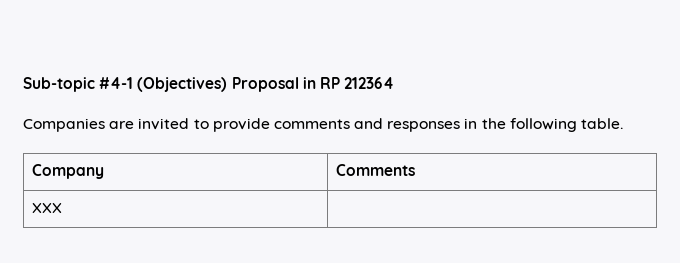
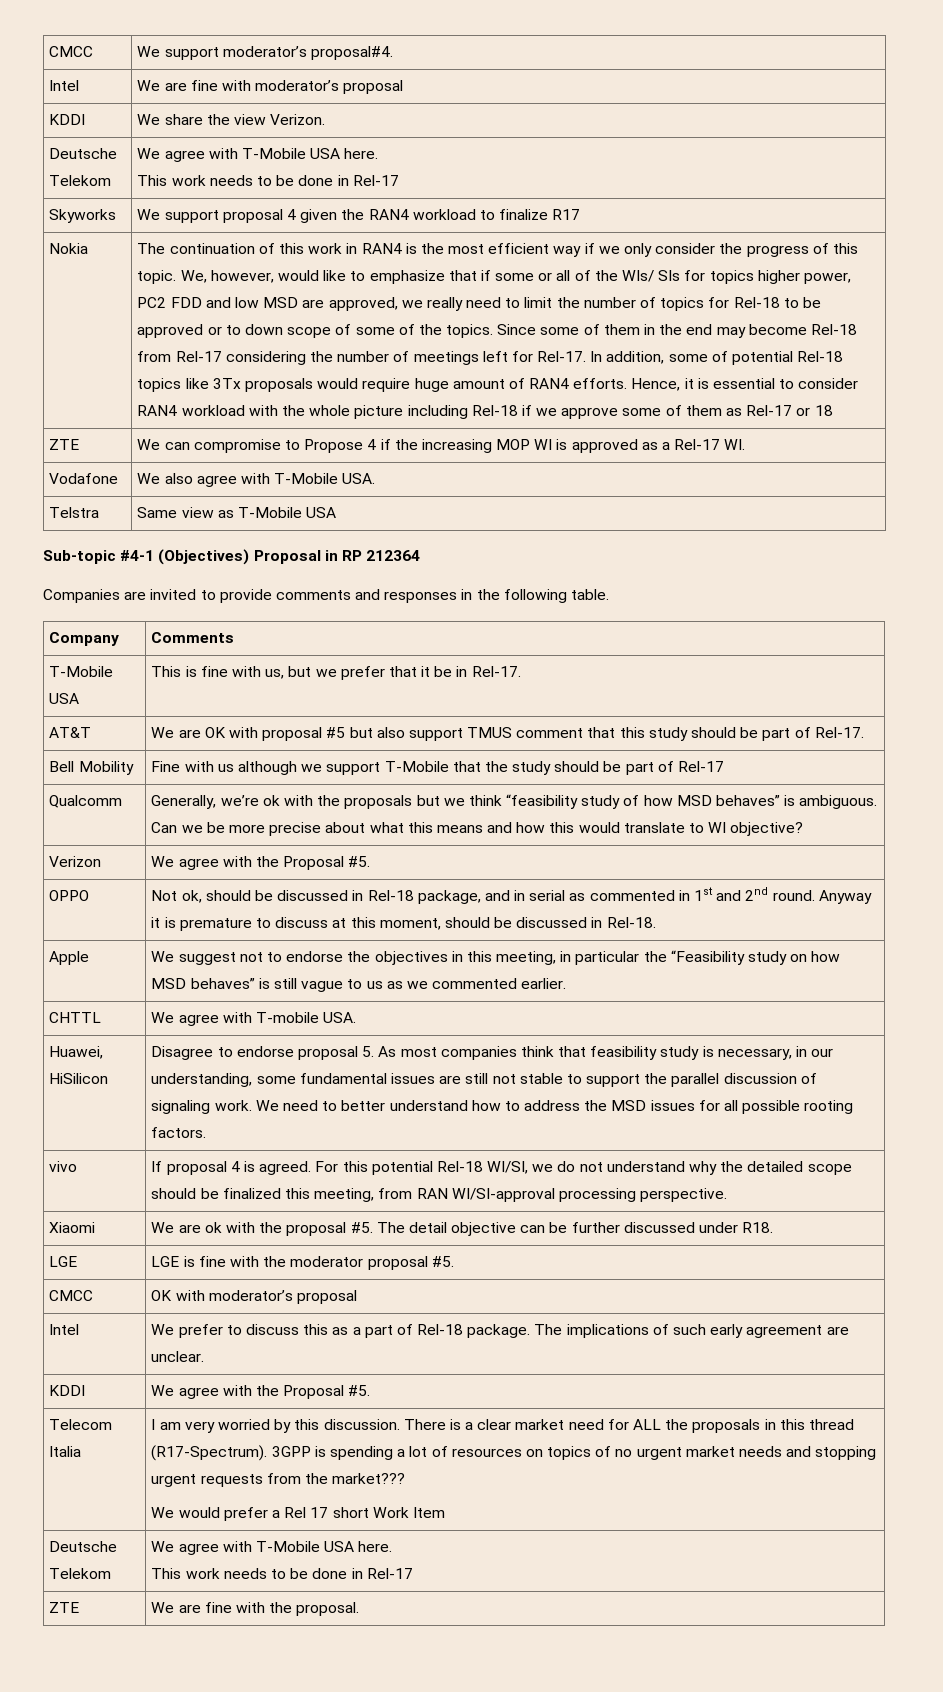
(23, 84) none -> [49,46,94,57] [137,46,394,60] [49,80,80,91] [137,80,404,94] [49,114,86,125] [137,114,326,125] [49,148,118,159] [49,175,112,186] [137,148,379,162] [137,175,399,186] [49,209,117,223] [137,209,581,223] [49,243,89,254] [137,243,858,257] [137,270,851,284] [137,297,821,311] [137,324,857,338] [137,351,844,365] [137,378,859,392] [137,405,833,419] [49,439,80,450] [137,439,746,453] [49,473,119,484] [137,473,376,487] [49,507,100,518] [137,507,337,518] CMCC | We support moderator’s proposal#4. // Intel | We are fine with moderator’s proposal // KDDI | We share the view Verizon. // Deutsche Telekom | We agree with T-Mobile USA here. // This work needs to be done in Rel-17 // Skyworks | We support proposal 4 given the RAN4 workload to finalize R17 // Nokia | The continuation of this work in RAN4 is the most efficient way if we only consider the progress of this topic. We, however, would like to emphasize that if some or all of the WIs/ SIs for topics higher power, PC2 FDD and low MSD are approved, we really need to limit the number of topics for Rel-18 to be approved or to down scope of some of the topics. Since some of them in the end may become Rel-18 from Rel-17 considering the number of meetings left for Rel-17. In addition, some of potential Rel-18 topics like 3Tx proposals would require huge amount of RAN4 efforts. Hence, it is essential to consider RAN4 workload with the whole picture including Rel-18 if we approve some of them as Rel-17 or 18 // ZTE | We can compromise to Propose 4 if the increasing MOP WI is approved as a Rel-17 WI. // Vodafone | We also agree with T-Mobile USA. // Telstra | Same view as T-Mobile USA //
[31,203,62,213] XXX | -> [49,666,114,677] [49,693,80,704] [151,666,521,680] [49,727,92,738] [151,727,864,741] [49,761,134,775] [151,761,725,775] [49,795,123,808] [151,794,878,809] [151,822,804,836] [49,856,102,867] [151,856,371,870] [49,890,90,901] [151,887,872,904] [151,917,656,931] [49,951,90,965] [151,950,841,965] [151,978,567,992] [49,1012,102,1023] [151,1012,357,1026] [49,1046,104,1059] [49,1073,109,1084] [151,1046,834,1060] [151,1073,817,1087] [151,1100,854,1114] [151,1127,207,1138] [49,1161,78,1172] [151,1161,852,1175] [151,1188,728,1202] [49,1222,96,1233] [151,1222,774,1236] [49,1256,78,1267] [151,1256,454,1270] [49,1290,94,1301] [151,1290,358,1304] [49,1324,80,1335] [151,1324,849,1338] [151,1351,205,1362] [49,1385,86,1396] [151,1385,371,1399] [49,1419,113,1430] [49,1446,82,1457] [151,1419,854,1433] [151,1445,877,1461] [151,1473,406,1487] [151,1507,445,1521] [49,1541,118,1552] [49,1568,112,1579] [151,1541,393,1555] [151,1568,413,1579] [49,1602,80,1613] [151,1602,360,1616] T-Mobile USA | This is fine with us, but we prefer that it be in Rel-17. // AT&T | We are OK with proposal #5 but also support TMUS comment that this study should be part of Rel-17. // Bell Mobility | Fine with us although we support T-Mobile that the study should be part of Rel-17 // Qualcomm | Generally, we’re ok with the proposals but we think “feasibility study of how MSD behaves” is ambiguous. Can we be more precise about what this means and how this would translate to WI objective? // Verizon | We agree with the Proposal #5. // OPPO | Not ok, should be discussed in Rel-18 package, and in serial as commented in 1st and 2nd round. Anyway it is premature to discuss at this moment, should be discussed in Rel-18. // Apple | We suggest not to endorse the objectives in this meeting, in particular the “Feasibility study on how MSD behaves” is still vague to us as we commented earlier. // CHTTL | We agree with T-mobile USA. // Huawei, HiSilicon | Disagree to endorse proposal 5. As most companies think that feasibility study is necessary, in our understanding, some fundamental issues are still not stable to support the parallel discussion of signaling work. We need to better understand how to address the MSD issues for all possible rooting factors. // vivo | If proposal 4 is agreed. For this potential Rel-18 WI/SI, we do not understand why the detailed scope should be finalized this meeting, from RAN WI/SI-approval processing perspective. // Xiaomi | We are ok with the proposal #5. The detail objective can be further discussed under R18. // LGE | LGE is fine with the moderator proposal #5. // CMCC | OK with moderator’s proposal // Intel | We prefer to discuss this as a part of Rel-18 package. The implications of such early agreement are unclear. // KDDI | We agree with the Proposal #5. // Telecom Italia | I am very worried by this discussion. There is a clear market need for ALL the proposals in this thread (R17-Spectrum). 3GPP is spending a lot of resources on topics of no urgent market needs and stopping urgent requests from the market??? // We would prefer a Rel 17 short Work Item // Deutsche Telekom | We agree with T-Mobile USA here. // This work needs to be done in Rel-17 // ZTE | We are fine with the proposal.

